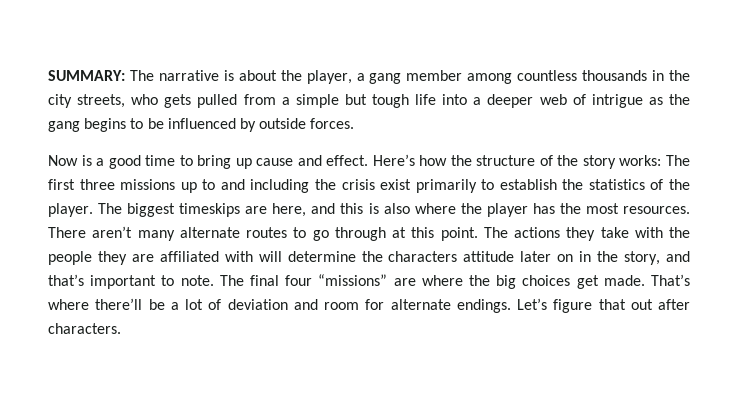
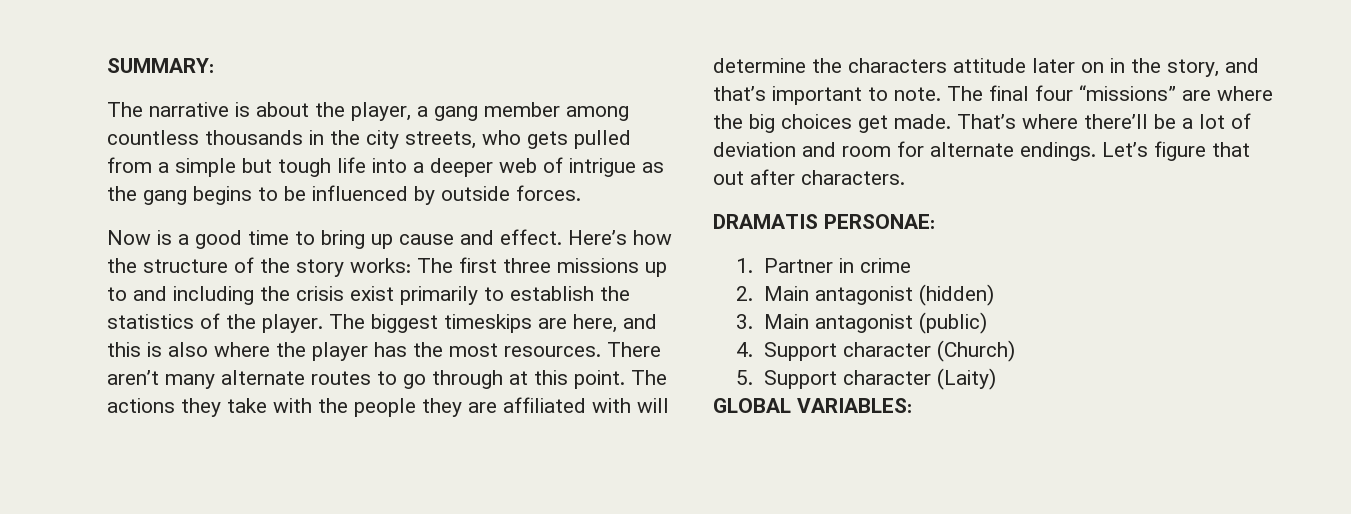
(125, 75) none -> (214, 65) //
(121, 328) none -> [713,214,935,229] [736,258,911,273] [736,284,994,306] [736,312,987,334] [736,340,1015,362] [736,368,996,390] [713,398,912,413] // DRAMATIS PERSONAE: // 1. Partner in crime // 2. Main antagonist (hidden) // 3. Main antagonist (public) // 4. Support character (Church) // 5. Support character (Laity) // GLOBAL VARIABLES:

